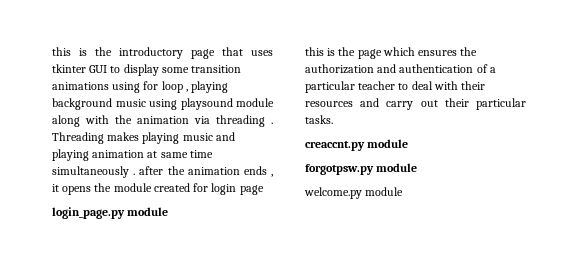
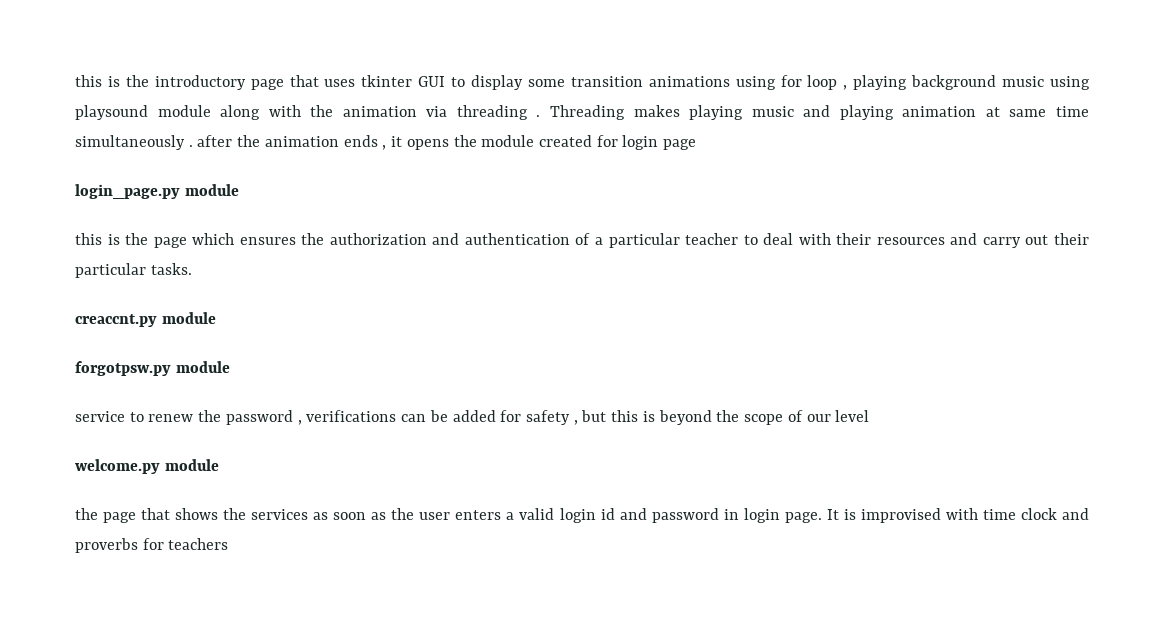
[304,187,404,199] welcome.py module -> [75,410,870,425] [75,459,219,474] [75,508,1089,523] [75,538,229,553] service to renew the password , verifications can be added for safety , but this is beyond the scope of our level // welcome.py module // the page that shows the services as soon as the user enters a valid login id and password in login page. It is improvised with time clock and proverbs for teachers

